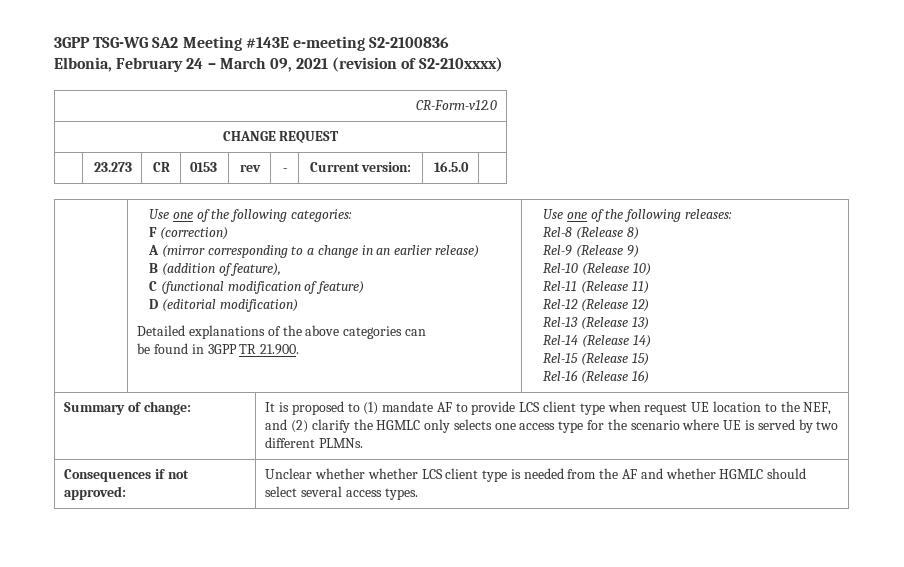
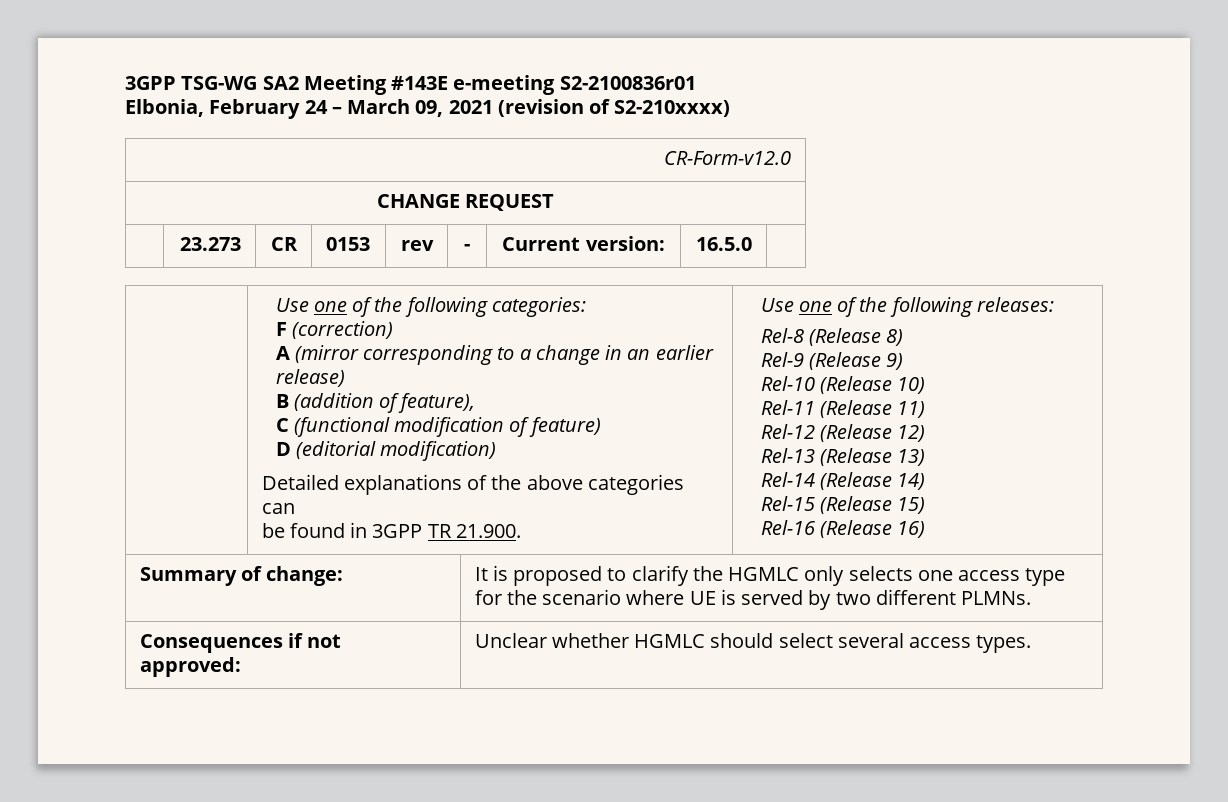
[369,37,450,48] S2-2100836 -> [559,76,696,90] S2-2100836r01
[363,401,832,415] [265,419,309,433] (1) mandate AF to provide LCS client type when request UE location to the NEF, and (2) -> (627, 574) none
[367,468,716,482] whether LCS client type is needed from the AF and whether -> (629, 640) none

